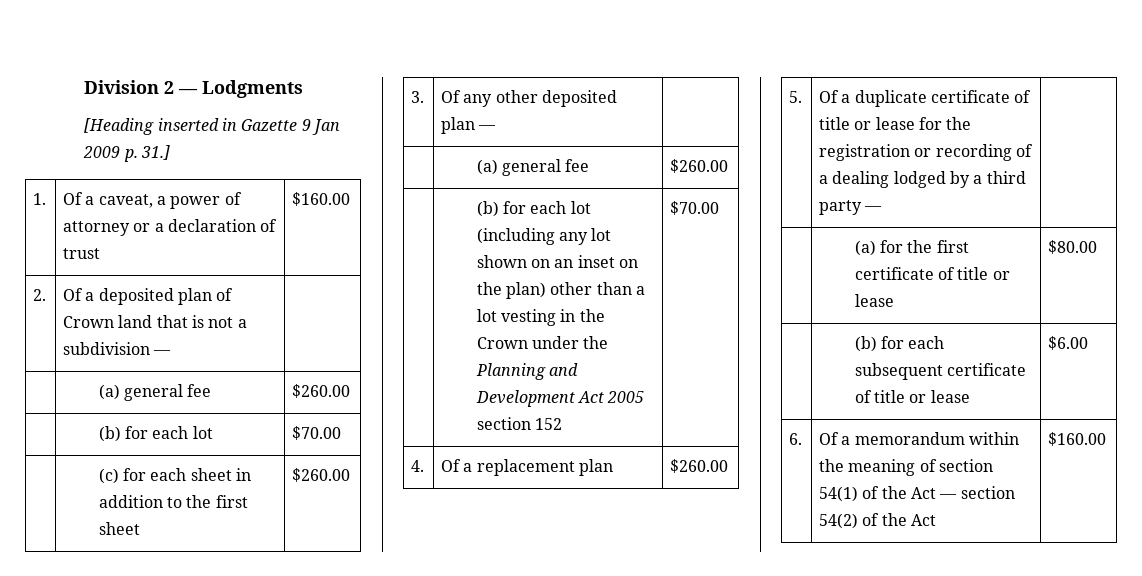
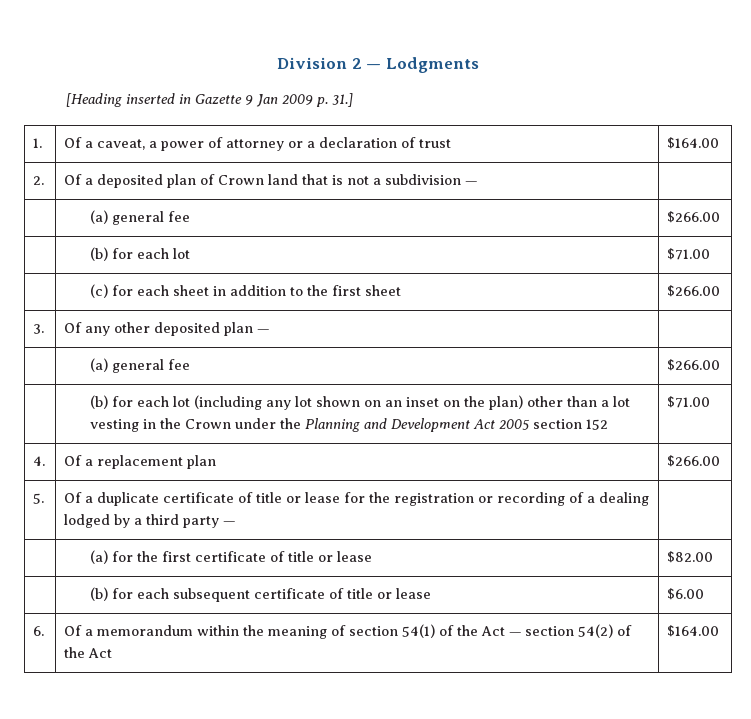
[292,192,351,206] $160.00 -> [667,137,720,149] $164.00
[292,384,351,398] $260.00 -> [667,211,721,223] $266.00
[292,426,342,440] $70.00 -> [667,248,711,260] $71.00
[292,468,351,482] $260.00 -> [667,285,721,297] $266.00
[670,159,729,173] $260.00 -> [667,359,721,371] $266.00
[670,201,720,215] $70.00 -> [667,396,711,408] $71.00
[670,459,729,473] $260.00 -> [667,455,721,467] $266.00
[1048,240,1098,254] $80.00 -> [667,551,714,563] $82.00
[1048,432,1107,446] $160.00 -> [667,625,720,637] $164.00

